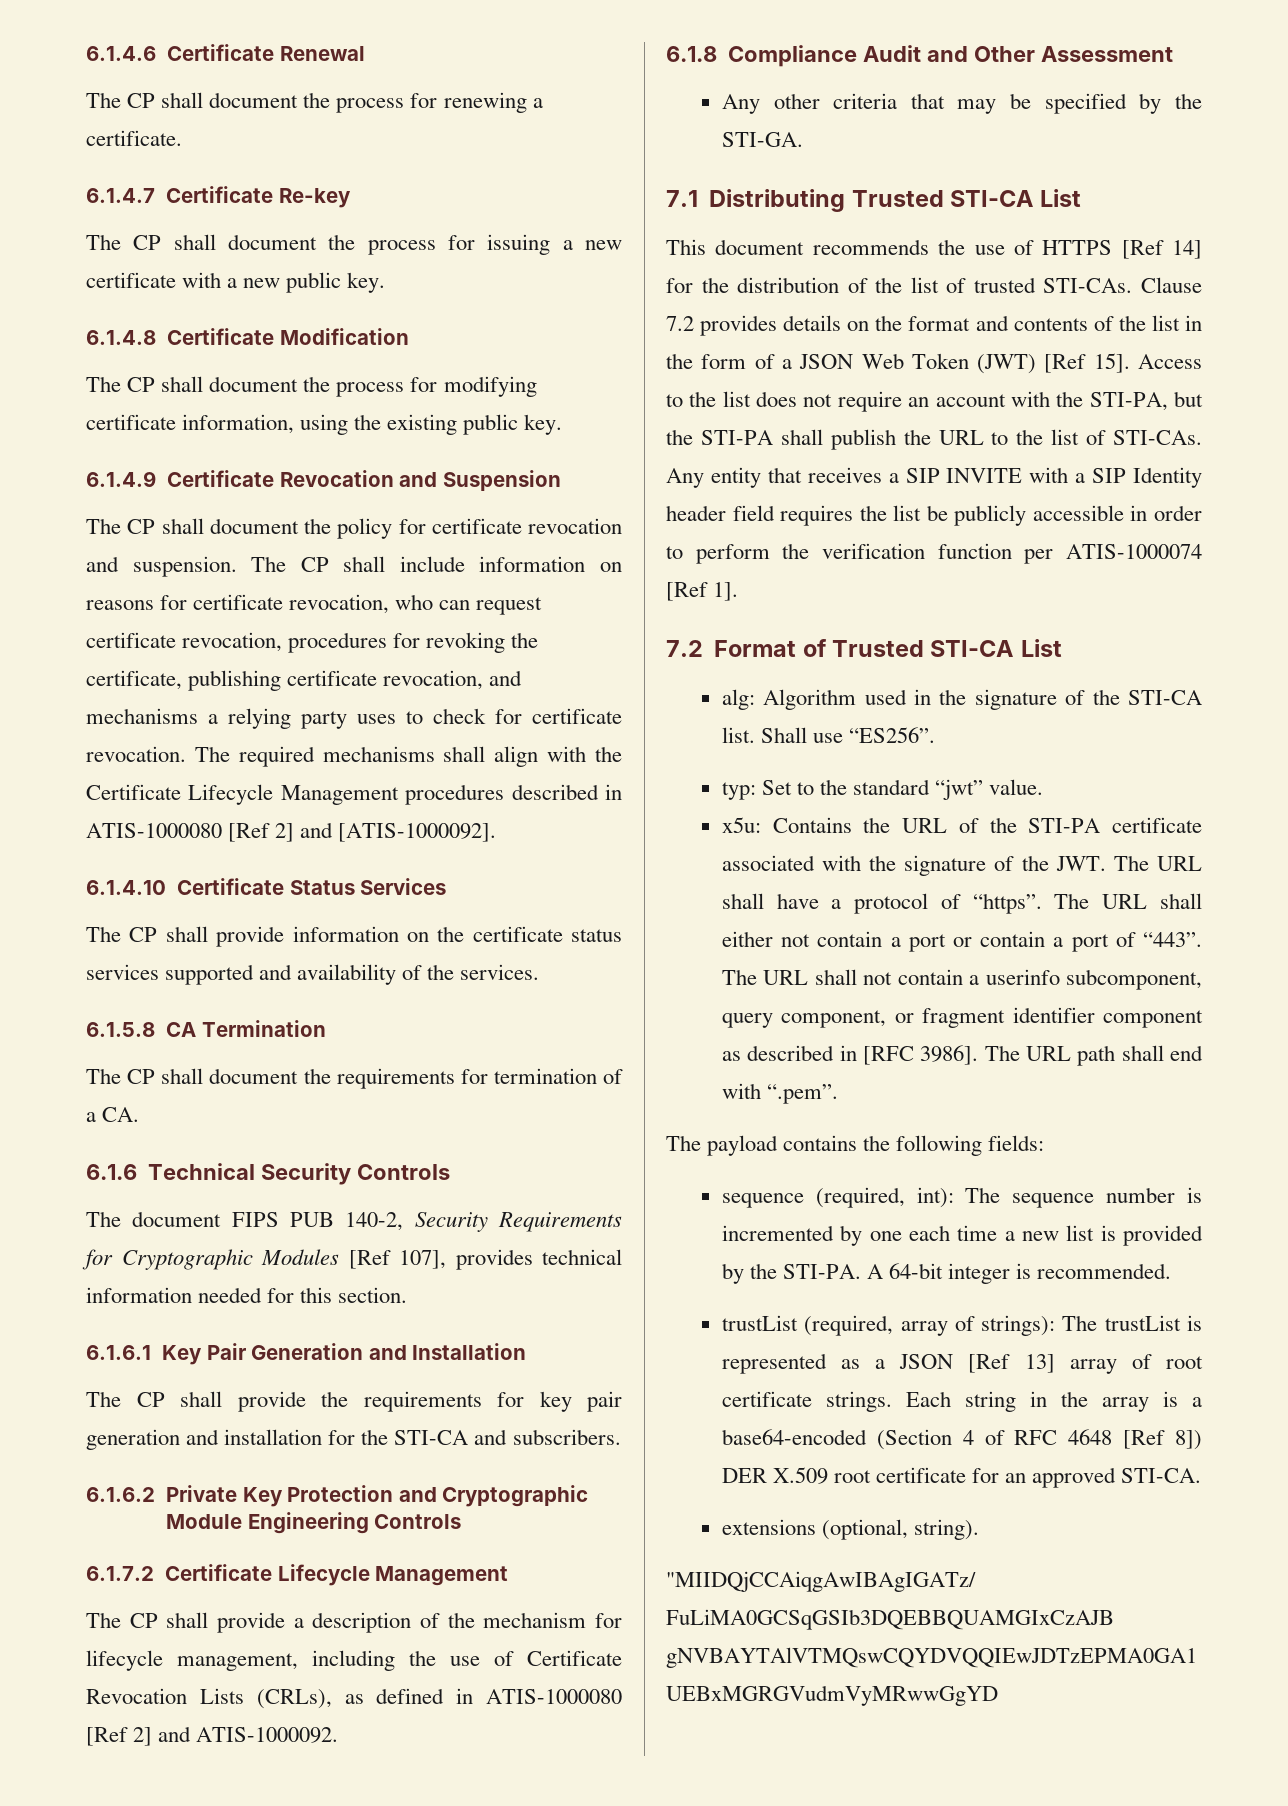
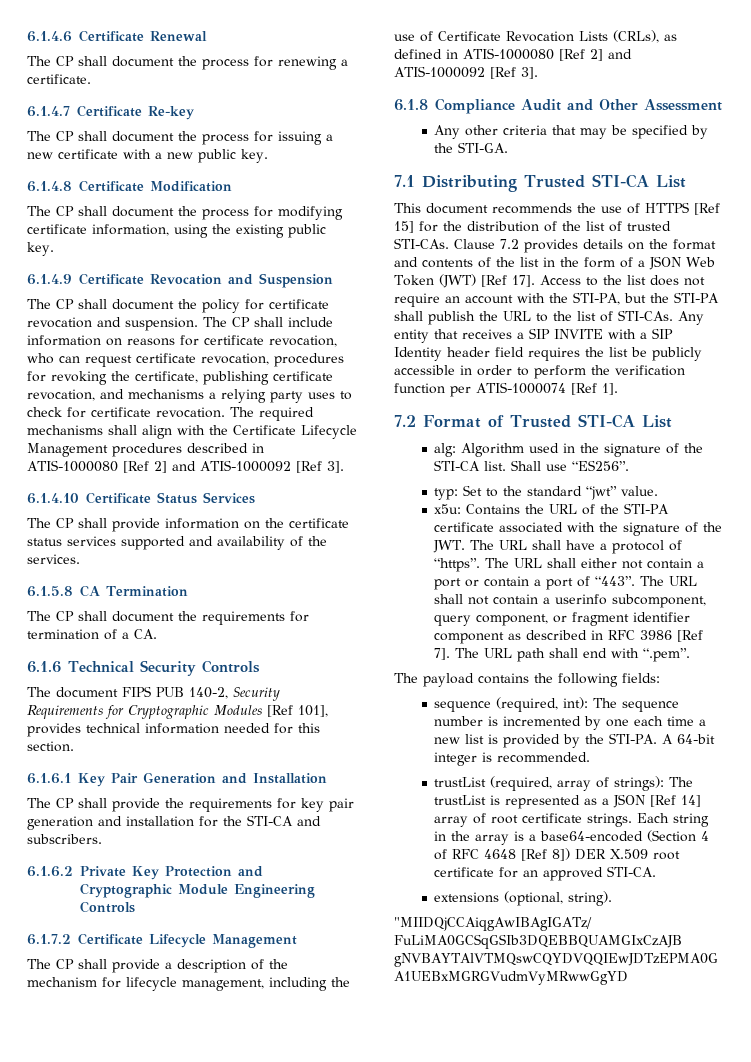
[338,823,497,842] [ATIS-1000092]. -> [200,460,344,473] ATIS-1000092 [Ref 3].
[399,1250,446,1269] 107], -> [298,705,328,717] 101],
[196,1727,339,1743] ATIS-1000092. -> [394,66,538,79] ATIS-1000092 [Ref 3].
[1172,240,1202,259] 14] -> [394,221,414,233] 15]
[1093,353,1130,373] 15]. -> [511,275,535,287] 17].
[862,1045,979,1065] [RFC 3986]. -> [608,630,704,642] [434,648,451,660] RFC 3986 [Ref 7].
[1024,1354,1055,1373] 13] -> [681,795,702,807] 14]

